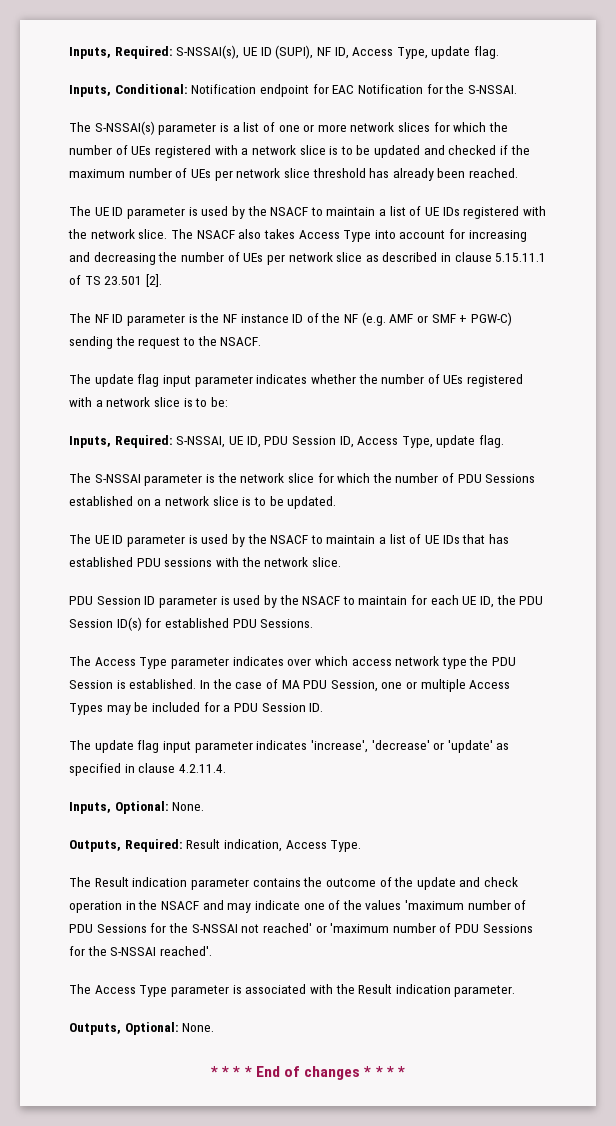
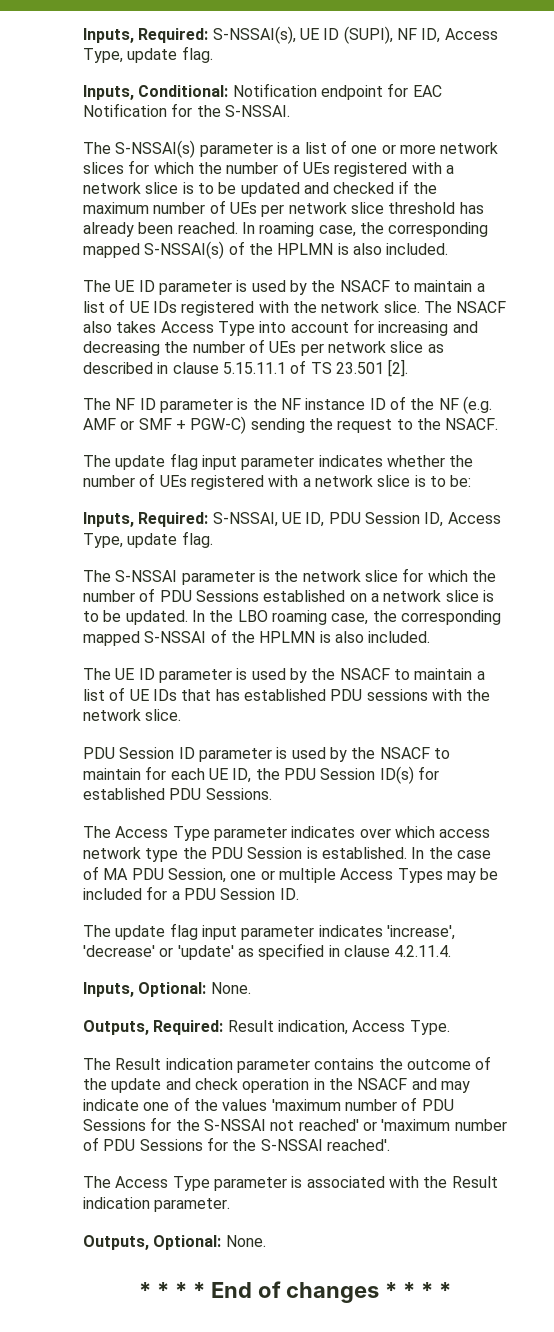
(519, 173) none -> [241,222,489,237] [83,241,449,259] In roaming case, the corresponding mapped S-NSSAI(s) of the HPLMN is also included.
(337, 502) none -> [191,610,501,625] [83,629,431,646] In the LBO roaming case, the corresponding mapped S-NSSAI of the HPLMN is also included.

